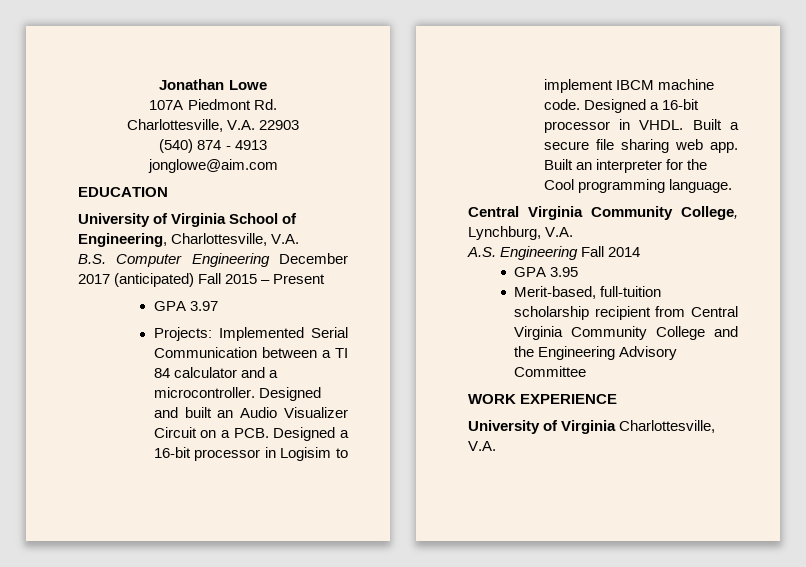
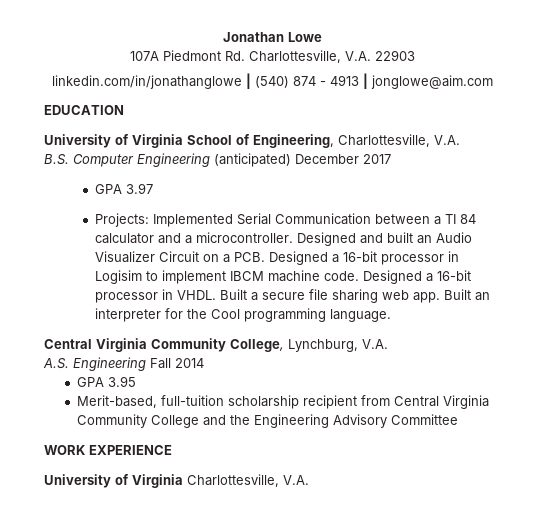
(277, 104) // -> (245, 56) none
(300, 125) none -> [51,73,251,89] linkedin.com/in/jonathanglowe |
(267, 145) // -> [362,73,368,89] |
(270, 260) none -> [214,153,291,167] (anticipated)
[114,273,326,287] (anticipated) Fall 2015 – Present -> (391, 159) none

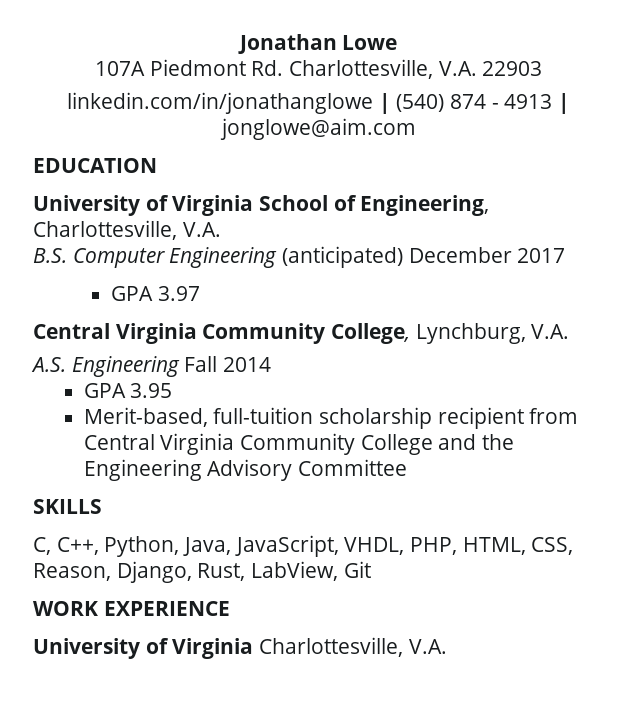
[95,213,477,227] [95,232,473,246] [95,251,460,265] [95,270,472,284] [95,289,491,303] [95,308,392,322] // Projects: Implemented Serial Communication between a TI 84 calculator and a microcontroller. Designed and built an Audio Visualizer Circuit on a PCB. Designed a 16-bit processor in Logisim to implement IBCM machine code. Designed a 16-bit processor in VHDL. Built a secure file sharing web app. Built an interpreter for the Cool programming language. -> (200, 293) none
(458, 419) none -> [33,499,102,514] [33,535,574,557] [33,561,371,583] // SKILLS // C, C++, Python, Java, JavaScript, VHDL, PHP, HTML, CSS, Reason, Django, Rust, LabView, Git

